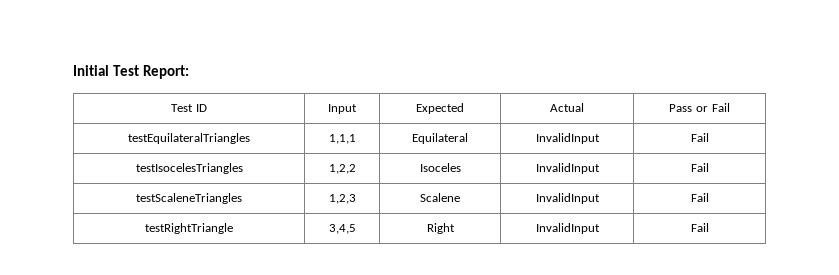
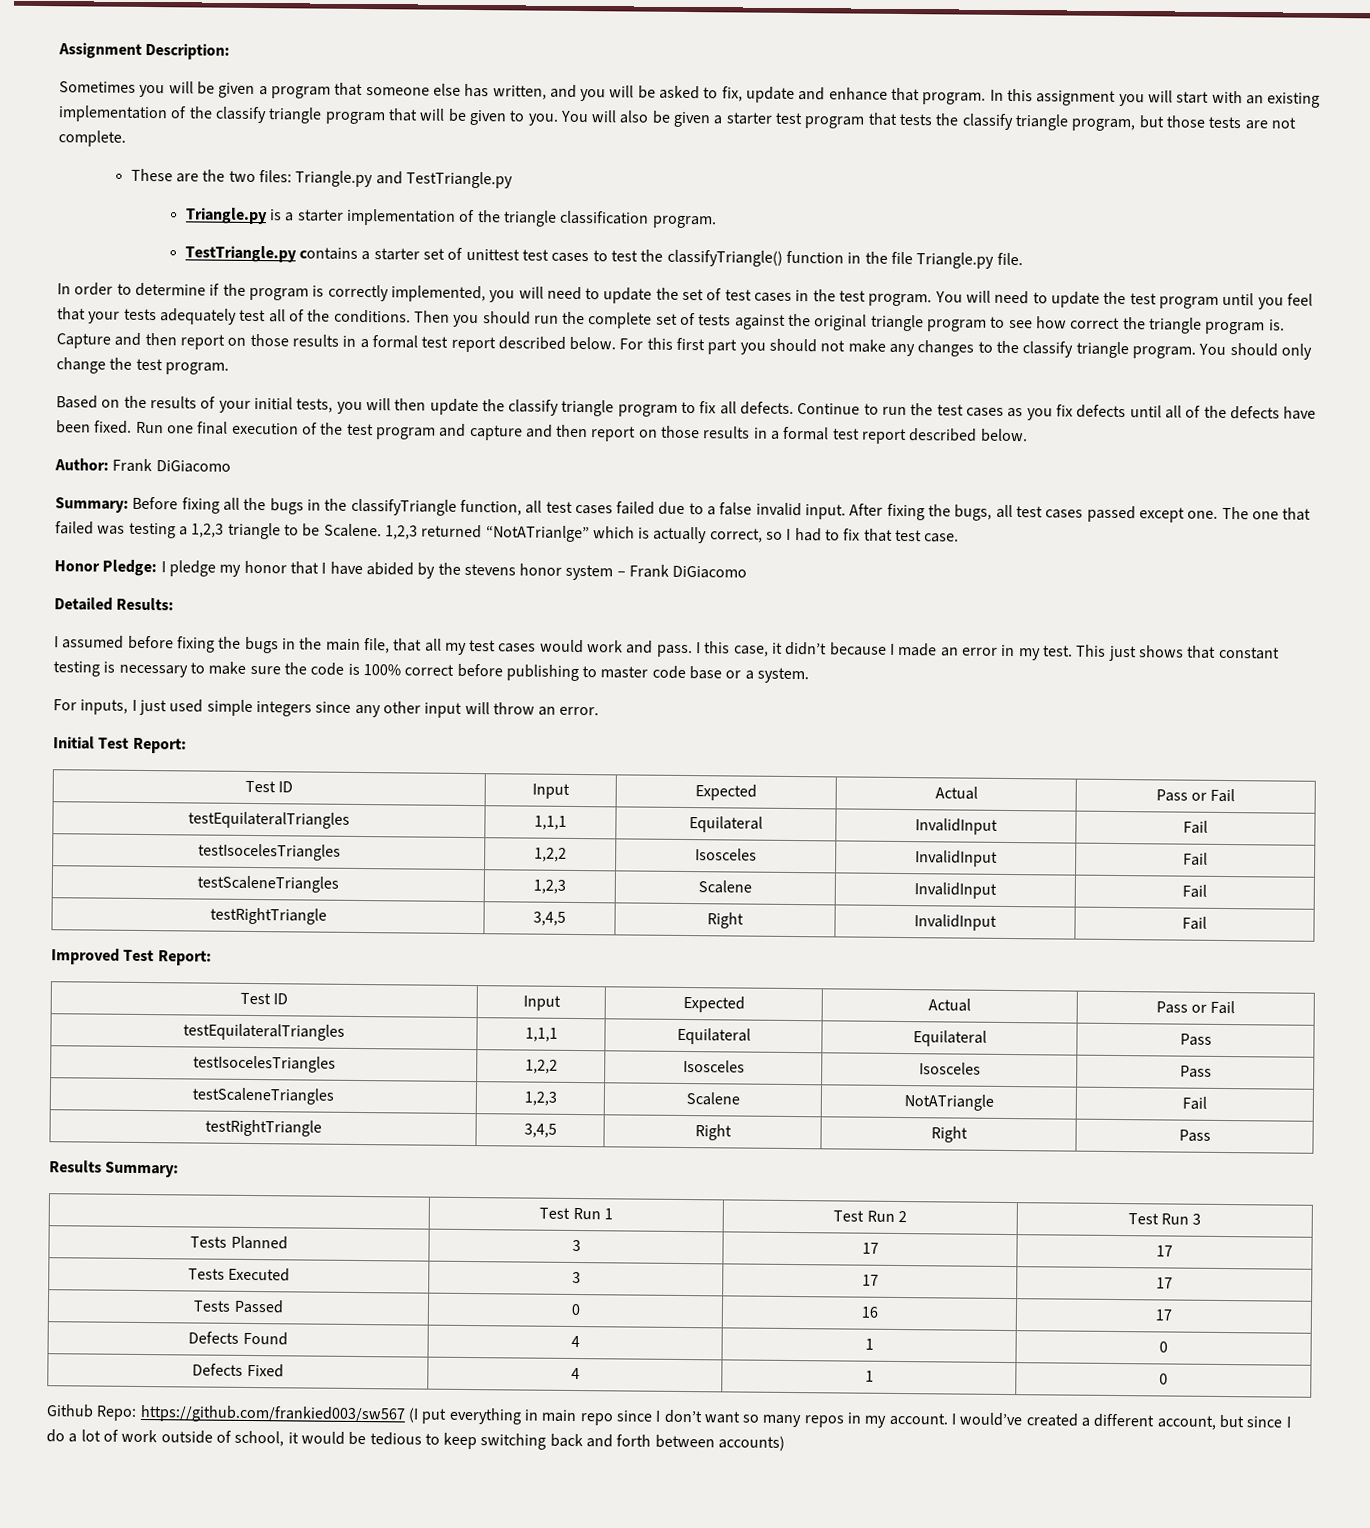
(73, 70) none -> [58,42,231,60] [59,81,1321,108] [58,105,1297,132] [58,130,126,147] [130,168,513,189] [184,207,717,229] [184,245,1023,269] [57,282,1313,310] [57,307,1285,335] [56,332,1312,360] [56,357,229,375] [56,395,1317,421] [56,420,1028,445] [54,458,231,473] [55,496,1312,523] [55,521,960,544] [54,559,748,581] [54,597,175,611] [54,635,1280,662] [53,661,810,684] [53,699,600,718] Assignment Description: // Sometimes you will be given a program that someone else has written, and you will be asked to fix, update and enhance that program. In this assignment you will start with an existing implementation of the classify triangle program that will be given to you. You will also be given a starter test program that tests the classify triangle program, but those tests are not complete. // These are the two files: Triangle.py and TestTriangle.py // Triangle.py is a starter implementation of the triangle classification program. // TestTriangle.py contains a starter set of unittest test cases to test the classifyTriangle() function in the file Triangle.py file. // In order to determine if the program is correctly implemented, you will need to update the set of test cases in the test program. You will need to update the test program until you feel that your tests adequately test all of the conditions. Then you should run the complete set of tests against the original triangle program to see how correct the triangle program is. Capture and then report on those results in a formal test report described below. For this first part you should not make any changes to the classify triangle program. You should only change the test program. // Based on the results of your initial tests, you will then update the classify triangle program to fix all defects. Continue to run the test cases as you fix defects until all of the defects have been fixed. Run one final execution of the test program and capture and then report on those results in a formal test report described below. // Author: Frank DiGiacomo // Summary: Before fixing all the bugs in the classifyTriangle function, all test cases failed due to a false invalid input. After fixing the bugs, all test cases passed except one. The one that failed was testing a 1,2,3 triangle to be Scalene. 1,2,3 returned “NotATrianlge” which is actually correct, so I had to fix that test case. // Honor Pledge: I pledge my honor that I have abided by the stevens honor system – Frank DiGiacomo // Detailed Results: // I assumed before fixing the bugs in the main file, that all my test cases would work and pass. I this case, it didn’t because I made an error in my test. This just shows that constant testing is necessary to make sure the code is 100% correct before publishing to master code base or a system. // For inputs, I just used simple integers since any other input will throw an error. //
[419,163,461,172] Isoceles -> [695,848,757,861] Isosceles
(709, 227) none -> [51,948,212,966] [239,992,289,1005] [522,995,561,1011] [682,995,745,1013] [928,998,971,1012] [1155,1000,1236,1015] [183,1023,345,1041] [524,1027,558,1042] [676,1027,751,1045] [912,1030,987,1047] [1179,1033,1212,1046] [192,1055,336,1073] [524,1059,558,1074] [682,1059,745,1073] [918,1062,981,1075] [1179,1065,1212,1078] [192,1087,334,1105] [523,1091,557,1106] [685,1092,740,1106] [903,1094,994,1111] [1182,1096,1207,1110] [204,1119,322,1137] [523,1123,557,1138] [694,1124,732,1141] [930,1126,968,1143] [1178,1129,1211,1142] [49,1160,180,1178] [539,1207,613,1220] [833,1210,907,1223] [1127,1213,1202,1225] [190,1235,288,1250] [571,1239,581,1252] [861,1242,879,1254] [1156,1245,1173,1257] [187,1267,291,1282] [571,1271,581,1284] [861,1274,879,1286] [1156,1277,1173,1289] [193,1299,284,1314] [570,1303,580,1316] [860,1306,878,1318] [1155,1309,1172,1321] [188,1331,288,1346] [570,1335,580,1348] [864,1338,874,1350] [1159,1341,1168,1353] [192,1363,284,1378] [570,1367,580,1380] [864,1370,874,1382] [1159,1373,1168,1385] [46,1404,1291,1430] [46,1429,786,1451] // Improved Test Report: // Test ID | Input | Expected | Actual | Pass or Fail // testEquilateralTriangles | 1,1,1 | Equilateral | Equilateral | Pass // testIsocelesTriangles | 1,2,2 | Isosceles | Isosceles | Pass // testScaleneTriangles | 1,2,3 | Scalene | NotATriangle | Fail // testRightTriangle | 3,4,5 | Right | Right | Pass // Results Summary: // | Test Run 1 | Test Run 2 | Test Run 3 // Tests Planned | 3 | 17 | 17 // Tests Executed | 3 | 17 | 17 // Tests Passed | 0 | 16 | 17 // Defects Found | 4 | 1 | 0 // Defects Fixed | 4 | 1 | 0 // Github Repo: https://github.com/frankied003/sw567 (I put everything in main repo since I don’t want so many repos in my account. I would’ve created a different account, but since I do a lot of work outside of school, it would be tedious to keep switching back and forth between accounts)

